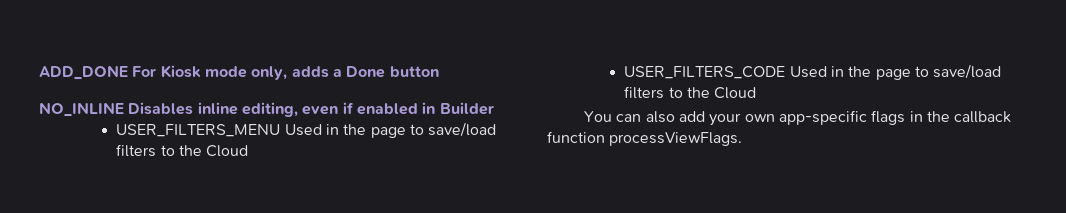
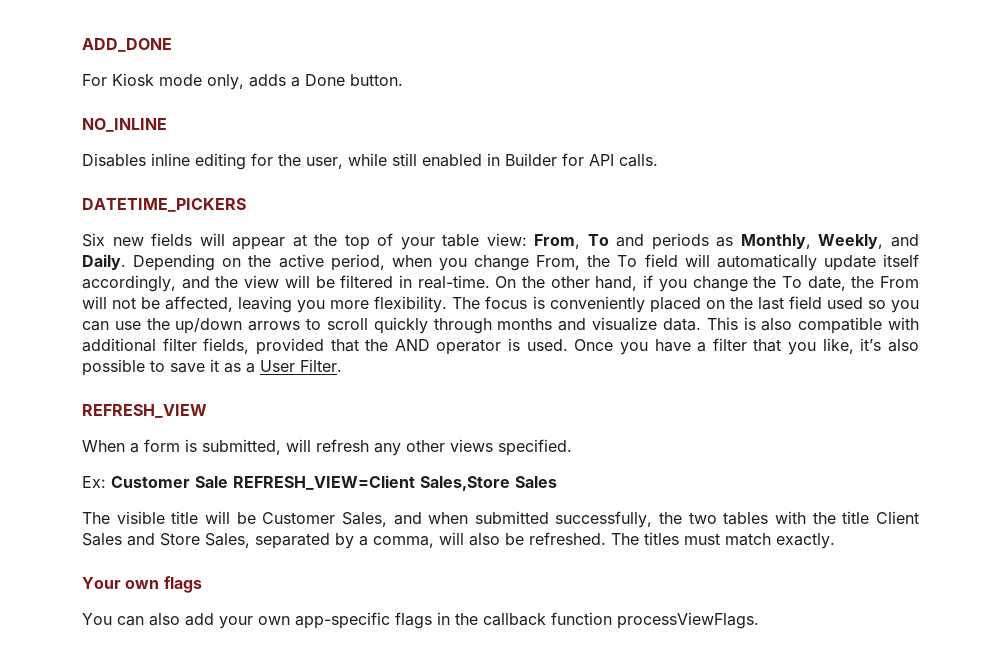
(128, 72) none -> (172, 45) //
[389,66,439,77] button -> [350,74,403,86] button.
(124, 109) none -> (167, 125) //
[241,102,494,117] [116,122,497,138] [116,144,249,157] [624,64,1002,80] [624,86,757,99] editing, even if enabled in Builder // USER_FILTERS_MENU Used in the page to save/load filters to the Cloud // USER_FILTERS_CODE Used in the page to save/load filters to the Cloud -> [195,153,658,170] [82,198,246,212] [82,233,919,250] [82,254,919,271] [82,275,920,292] [82,296,920,313] [82,317,920,334] [82,338,920,355] [82,359,342,376] [82,404,207,418] [82,439,572,456] [82,475,557,491] [82,511,919,528] [82,532,835,549] [82,576,202,593] editing for the user, while still enabled in Builder for API calls. // DATETIME_PICKERS // Six new fields will appear at the top of your table view: From, To and periods as Monthly, Weekly, and Daily. Depending on the active period, when you change From, the To field will automatically update itself accordingly, and the view will be filtered in real-time. On the other hand, if you change the To date, the From will not be affected, leaving you more flexibility. The focus is conveniently placed on the last field used so you can use the up/down arrows to scroll quickly through months and visualize data. This is also compatible with additional filter fields, provided that the AND operator is used. Once you have a filter that you like, it’s also possible to save it as a User Filter. // REFRESH_VIEW // When a form is submitted, will refresh any other views specified. // Ex: Customer Sale REFRESH_VIEW=Client Sales,Store Sales // The visible title will be Customer Sales, and when submitted successfully, the two tables with the title Client Sales and Store Sales, separated by a comma, will also be refreshed. The titles must match exactly. // Your own flags

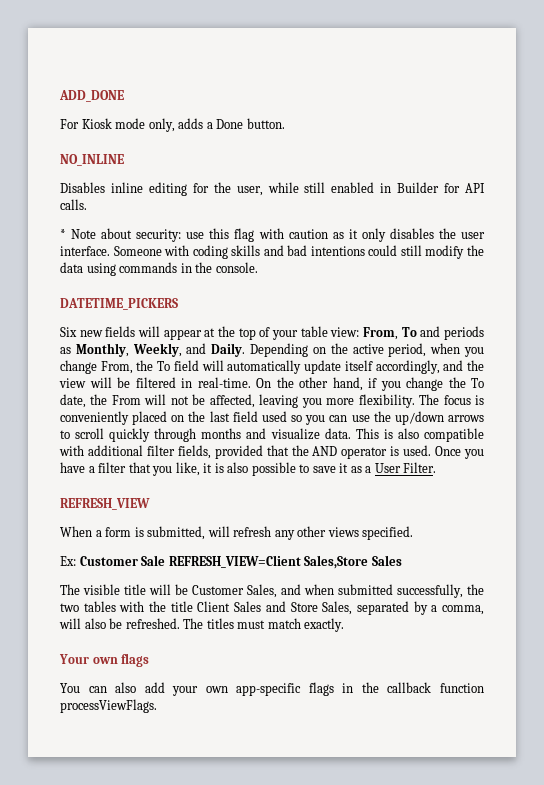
(658, 160) none -> [60,228,485,242] [60,245,484,259] [60,262,258,276] // * Note about security: use this flag with caution as it only disables the user interface. Someone with coding skills and bad intentions could still modify the data using commands in the console.
[860,338,882,351] it’s -> [203,463,224,473] it is

